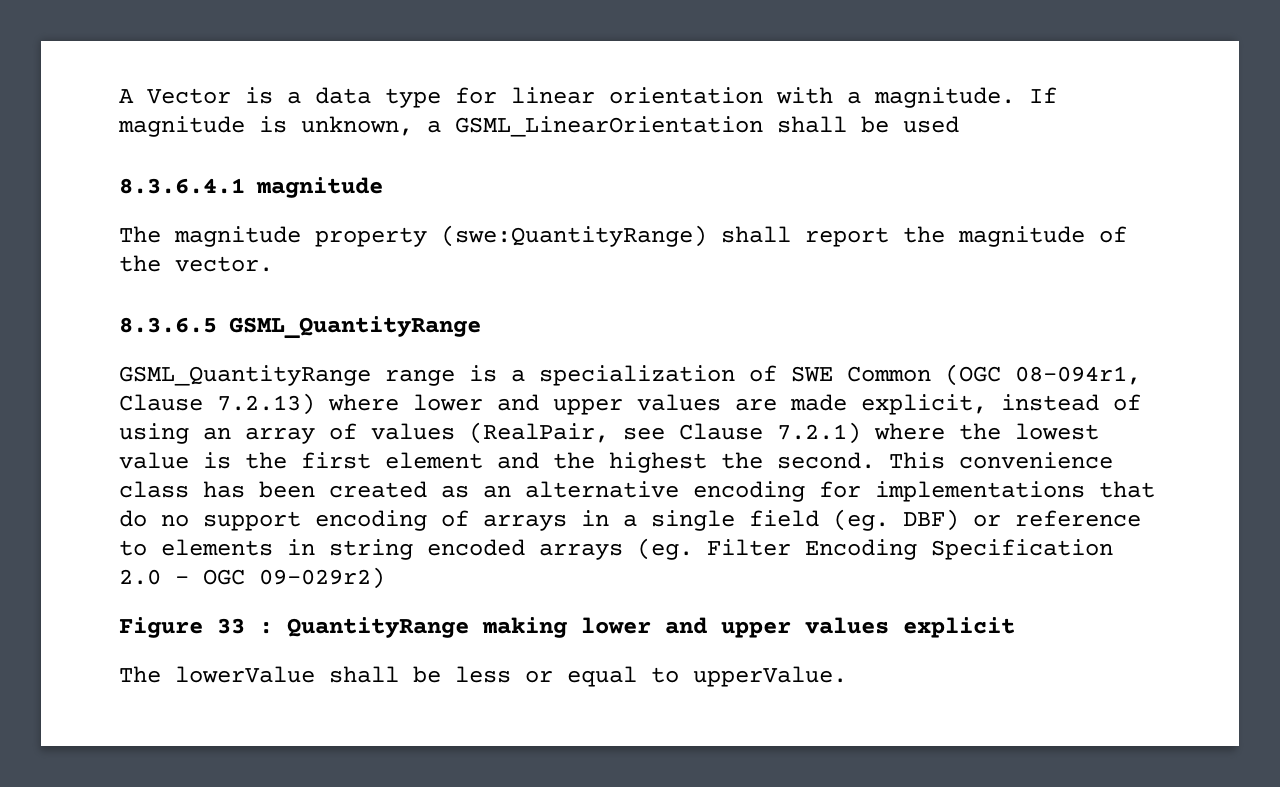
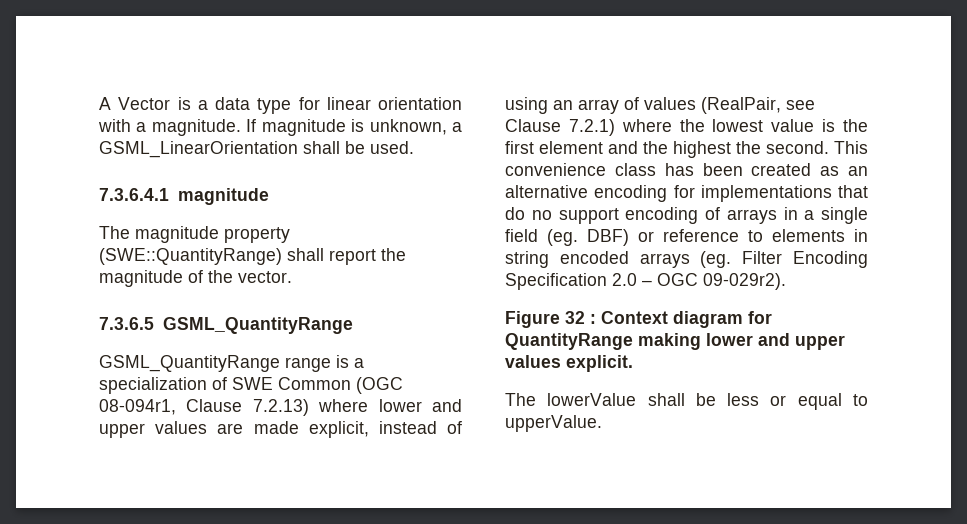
[903,116,959,133] [119,178,245,194] used // 8.3.6.4.1 -> [370,141,414,154] [99,188,169,201] used. // 7.3.6.4.1
[441,225,707,247] (swe:QuantityRange) -> [99,248,282,265] (SWE::QuantityRange)
[119,317,217,333] 8.3.6.5 -> [99,317,154,330] 7.3.6.5
[259,567,385,589] 09-029r2) -> [703,273,786,290] 09-029r2).
[217,618,273,634] 33 : -> [565,311,772,328] 32 : Context diagram for
[903,617,1015,638] explicit -> [566,355,633,372] explicit.

